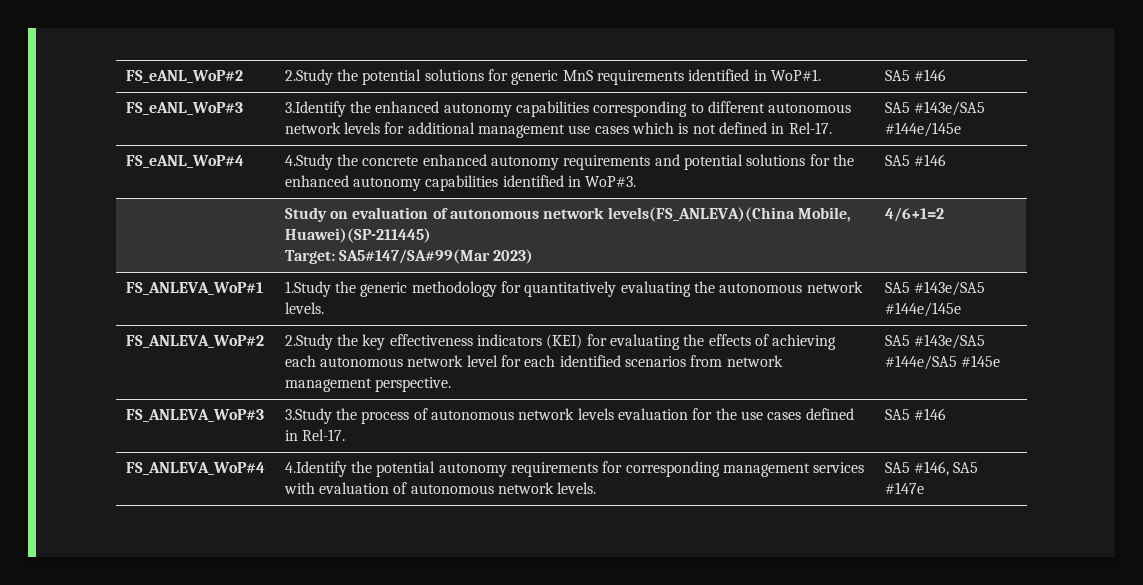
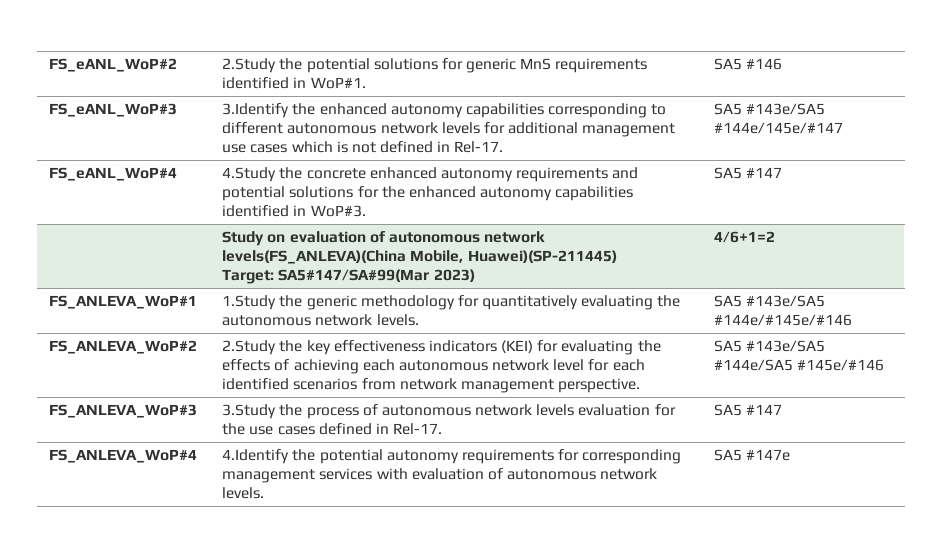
[884,122,961,137] #144e/145e -> [714,122,844,134] #144e/145e/#147
[914,154,947,166] #146 -> [746,167,783,178] #147
[884,302,961,317] #144e/145e -> [714,314,853,326] #144e/#145e/#146
[961,355,1001,367] #145e -> [797,359,885,371] #145e/#146
[914,408,947,420] #146 -> [746,404,783,415] #147
[914,461,979,476] #146, SA5 -> (743, 455) none

